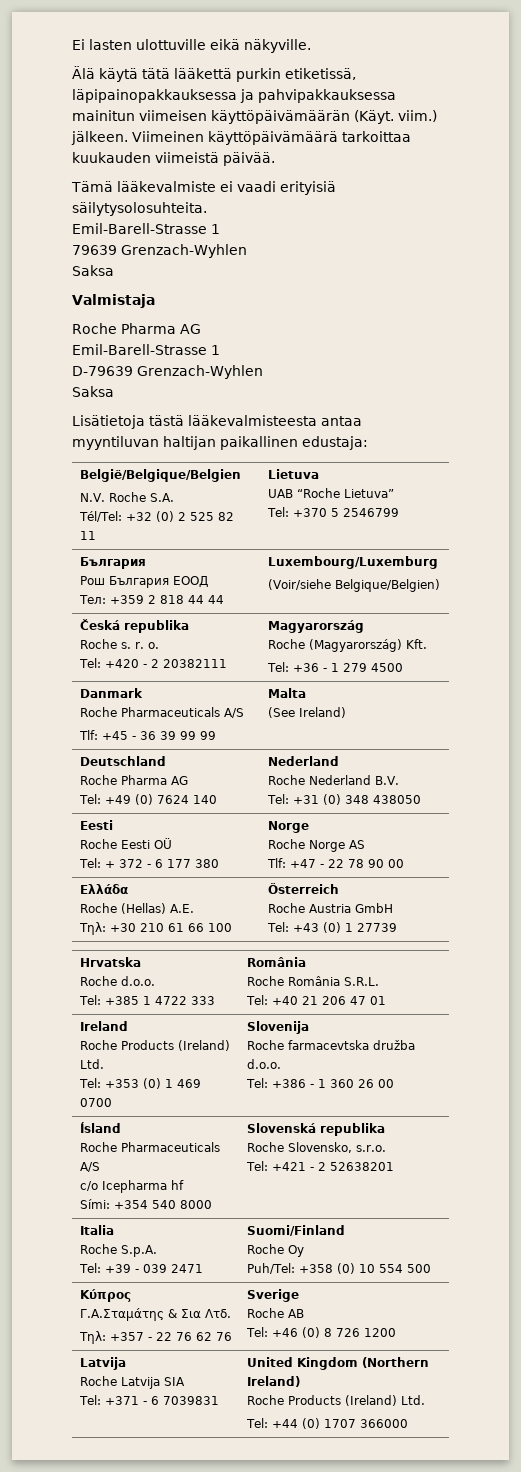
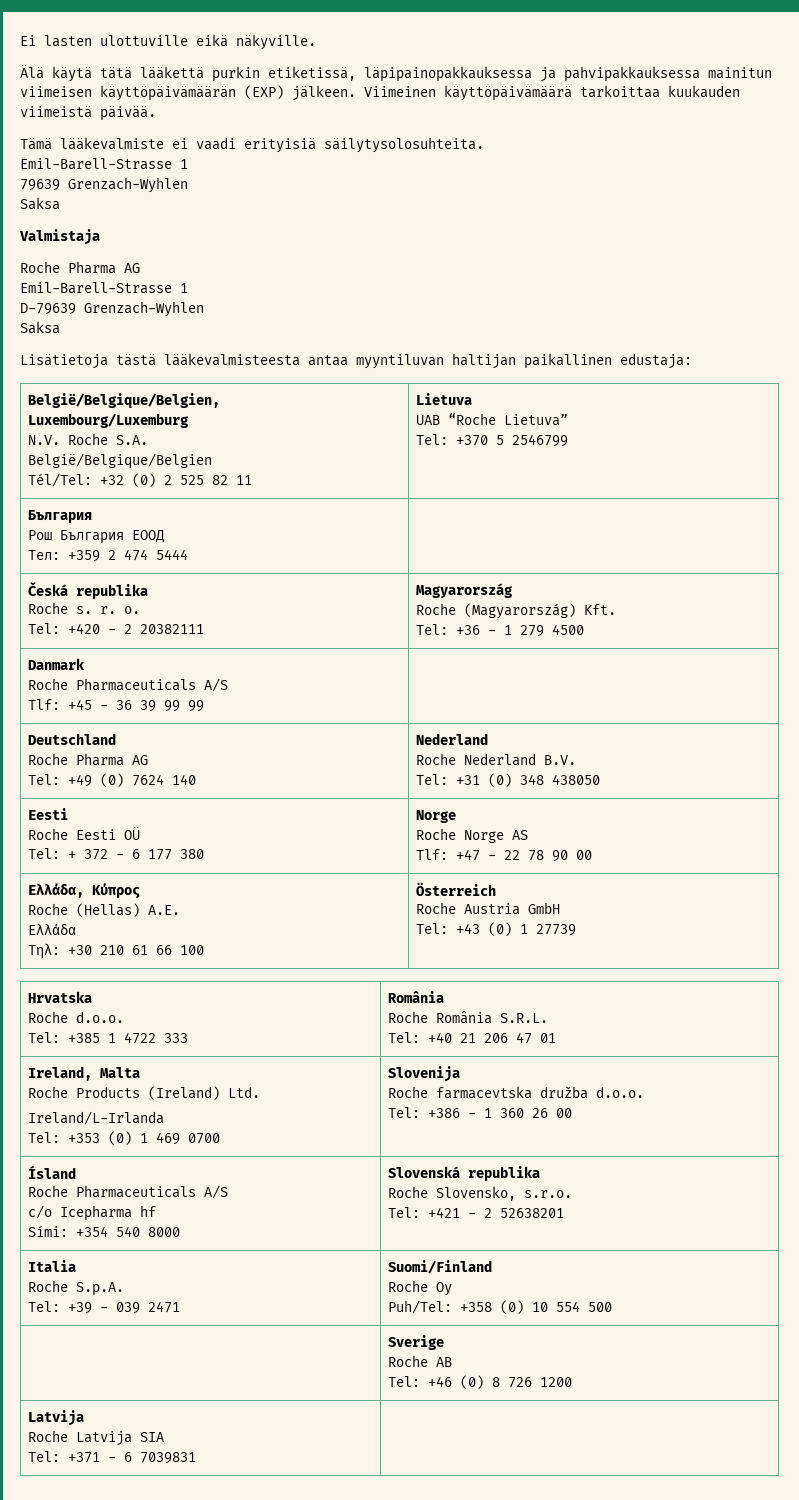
[354,110,437,124] (Käyt. viim.) -> [244,85,284,99] (EXP)
[79,469,241,482] België/Belgique/Belgien -> [28,393,221,408] [28,413,190,428] België/Belgique/Belgien, // Luxembourg/Luxemburg
(174, 497) none -> [28,453,213,469] // België/Belgique/Belgien
[159,595,224,604] [267,556,438,569] [267,579,440,592] 818 44 44 | Luxembourg/Luxemburg // (Voir/siehe Belgique/Belgien) -> [124,549,189,561] 474 5444 |
[267,688,306,698] [267,707,346,718] Malta // (See Ireland) -> (205, 706) none
[79,884,128,895] Ελλάδα -> [28,883,141,899] Ελλάδα, Kύπρος
(194, 908) none -> [28,923,77,936] // Ελλάδα
[79,1021,128,1031] [79,1040,230,1051] [79,1059,104,1069] Ireland // Roche Products (Ireland) Ltd. -> [28,1066,141,1081] [28,1086,261,1100] [28,1111,165,1125] Ireland, Malta // Roche Products (Ireland) Ltd. // Ireland/L-Irlanda
[79,1289,131,1302] [79,1308,231,1321] [78,1331,232,1344] Κύπρος // Γ.Α.Σταμάτης & Σια Λτδ. // Τηλ: +357 - 22 76 62 76 -> (613, 1307) none
[246,1357,429,1370] [246,1376,300,1387] [246,1395,425,1406] [245,1418,408,1429] United Kingdom (Northern Ireland) // Roche Products (Ireland) Ltd. // Tel: +44 (0) 1707 366000 -> (197, 1458) none

